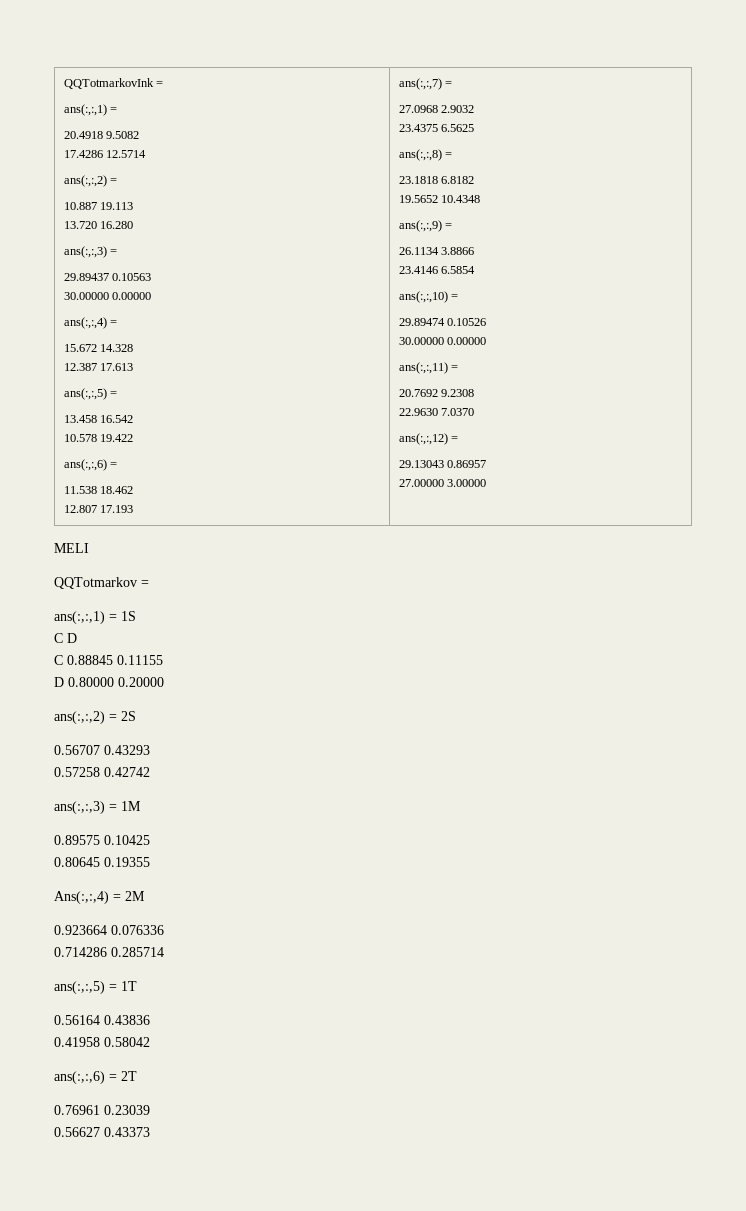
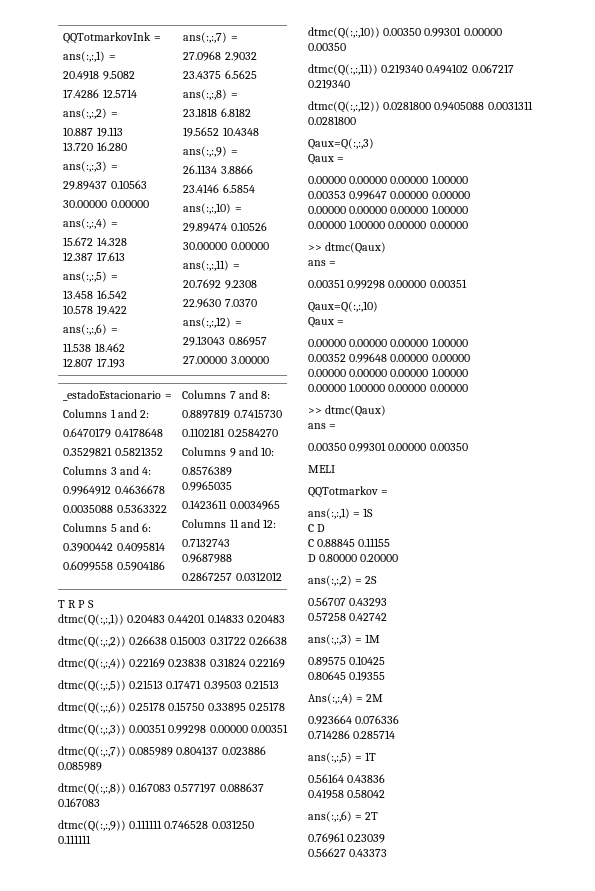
(487, 483) none -> [63,390,172,401] [63,409,150,418] [63,428,163,438] [63,447,163,457] [63,466,152,475] [63,485,165,495] [63,504,167,513] [63,523,152,532] [63,542,165,552] [63,561,165,571] [182,390,271,399] [182,409,282,419] [182,428,278,437] [182,447,275,457] [182,466,233,476] [182,481,233,491] [182,500,280,510] [182,519,277,528] [182,538,231,547] [182,553,233,563] [182,572,282,581] [58,600,94,608] [58,614,285,626] [58,636,287,648] [58,658,285,670] [58,680,279,692] [58,702,285,714] [58,724,288,736] [58,746,266,758] [58,762,102,771] [58,783,264,795] [58,798,100,807] [58,820,254,832] [58,835,91,844] [308,27,502,39] [308,43,346,51] [308,64,514,76] [308,79,350,89] [308,101,533,113] [308,116,356,125] [308,138,374,150] [308,154,345,165] [308,175,468,184] [308,190,470,200] [308,205,468,214] [308,220,468,229] [308,242,387,254] [308,260,337,266] [308,279,467,289] [308,301,378,313] [308,317,345,328] [308,338,468,347] [308,353,470,363] [308,368,468,377] [308,383,468,392] [308,405,387,417] [308,423,337,429] [308,442,468,452] // _estadoEstacionario = // Columns 1 and 2: // 0.6470179 0.4178648 // 0.3529821 0.5821352 // Columns 3 and 4: // 0.9964912 0.4636678 // 0.0035088 0.5363322 // Columns 5 and 6: // 0.3900442 0.4095814 // 0.6099558 0.5904186 | Columns 7 and 8: // 0.8897819 0.7415730 // 0.1102181 0.2584270 // Columns 9 and 10: // 0.8576389 0.9965035 // 0.1423611 0.0034965 // Columns 11 and 12: // 0.7132743 0.9687988 // 0.2867257 0.0312012 // T R P S // dtmc(Q(:,:,1)) 0.20483 0.44201 0.14833 0.20483 // dtmc(Q(:,:,2)) 0.26638 0.15003 0.31722 0.26638 // dtmc(Q(:,:,4)) 0.22169 0.23838 0.31824 0.22169 // dtmc(Q(:,:,5)) 0.21513 0.17471 0.39503 0.21513 // dtmc(Q(:,:,6)) 0.25178 0.15750 0.33895 0.25178 // dtmc(Q(:,:,3)) 0.00351 0.99298 0.00000 0.00351 // dtmc(Q(:,:,7)) 0.085989 0.804137 0.023886 0.085989 // dtmc(Q(:,:,8)) 0.167083 0.577197 0.088637 0.167083 // dtmc(Q(:,:,9)) 0.111111 0.746528 0.031250 0.111111 // dtmc(Q(:,:,10)) 0.00350 0.99301 0.00000 0.00350 // dtmc(Q(:,:,11)) 0.219340 0.494102 0.067217 0.219340 // dtmc(Q(:,:,12)) 0.0281800 0.9405088 0.0031311 0.0281800 // Qaux=Q(:,:,3) // Qaux = // 0.00000 0.00000 0.00000 1.00000 // 0.00353 0.99647 0.00000 0.00000 // 0.00000 0.00000 0.00000 1.00000 // 0.00000 1.00000 0.00000 0.00000 // >> dtmc(Qaux) // ans = // 0.00351 0.99298 0.00000 0.00351 // Qaux=Q(:,:,10) // Qaux = // 0.00000 0.00000 0.00000 1.00000 // 0.00352 0.99648 0.00000 0.00000 // 0.00000 0.00000 0.00000 1.00000 // 0.00000 1.00000 0.00000 0.00000 // >> dtmc(Qaux) // ans = // 0.00350 0.99301 0.00000 0.00350

